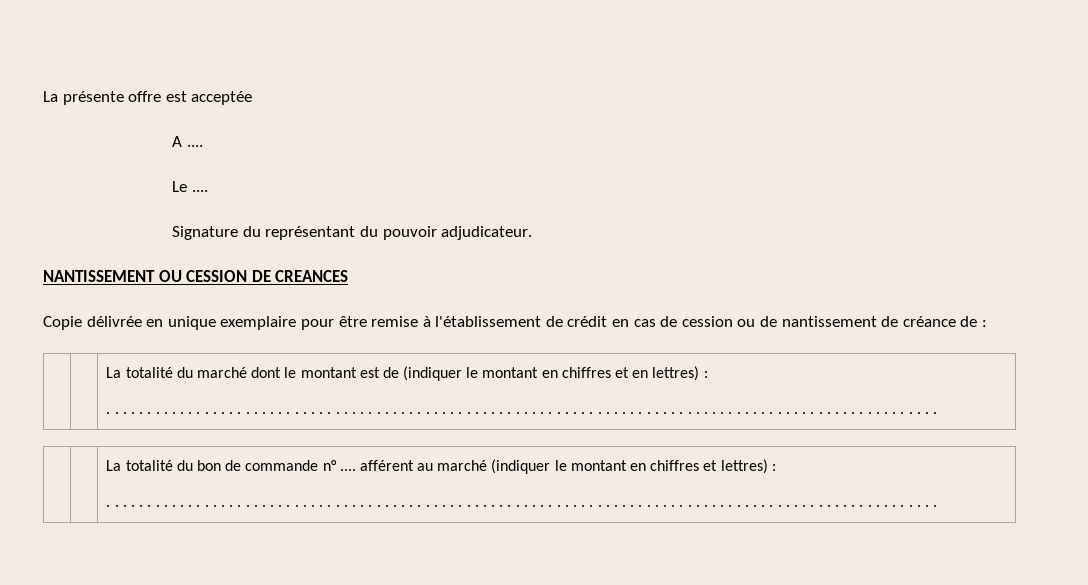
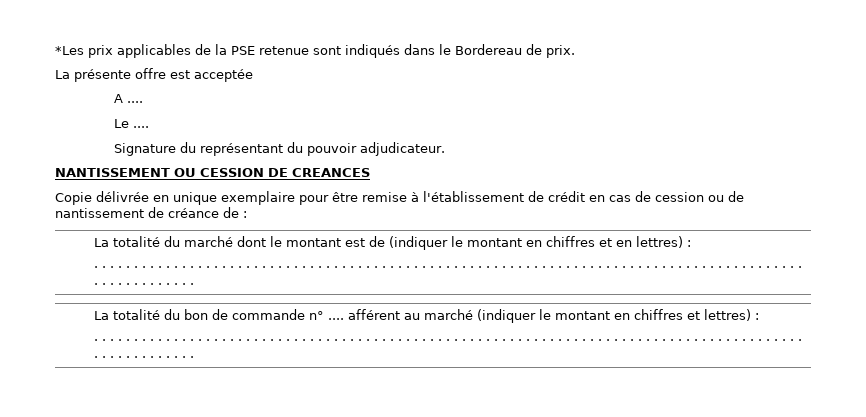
(43, 96) none -> [55,44,575,58] *Les prix applicables de la PSE retenue sont indiqués dans le Bordereau de prix. //

